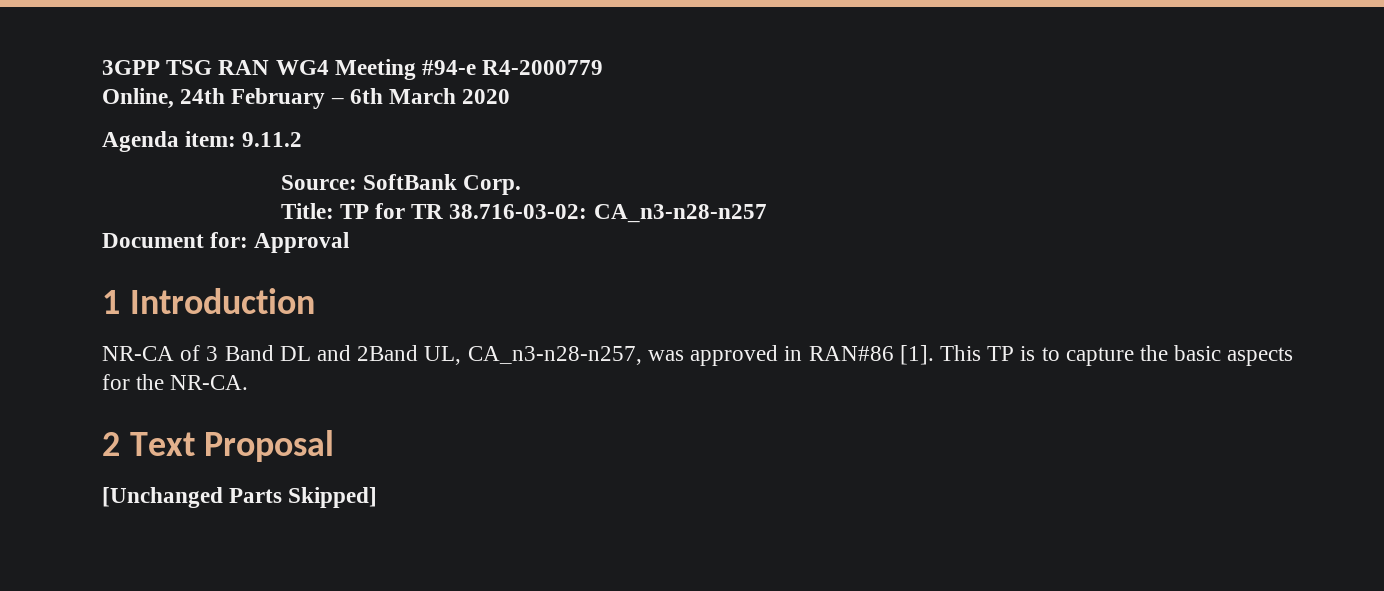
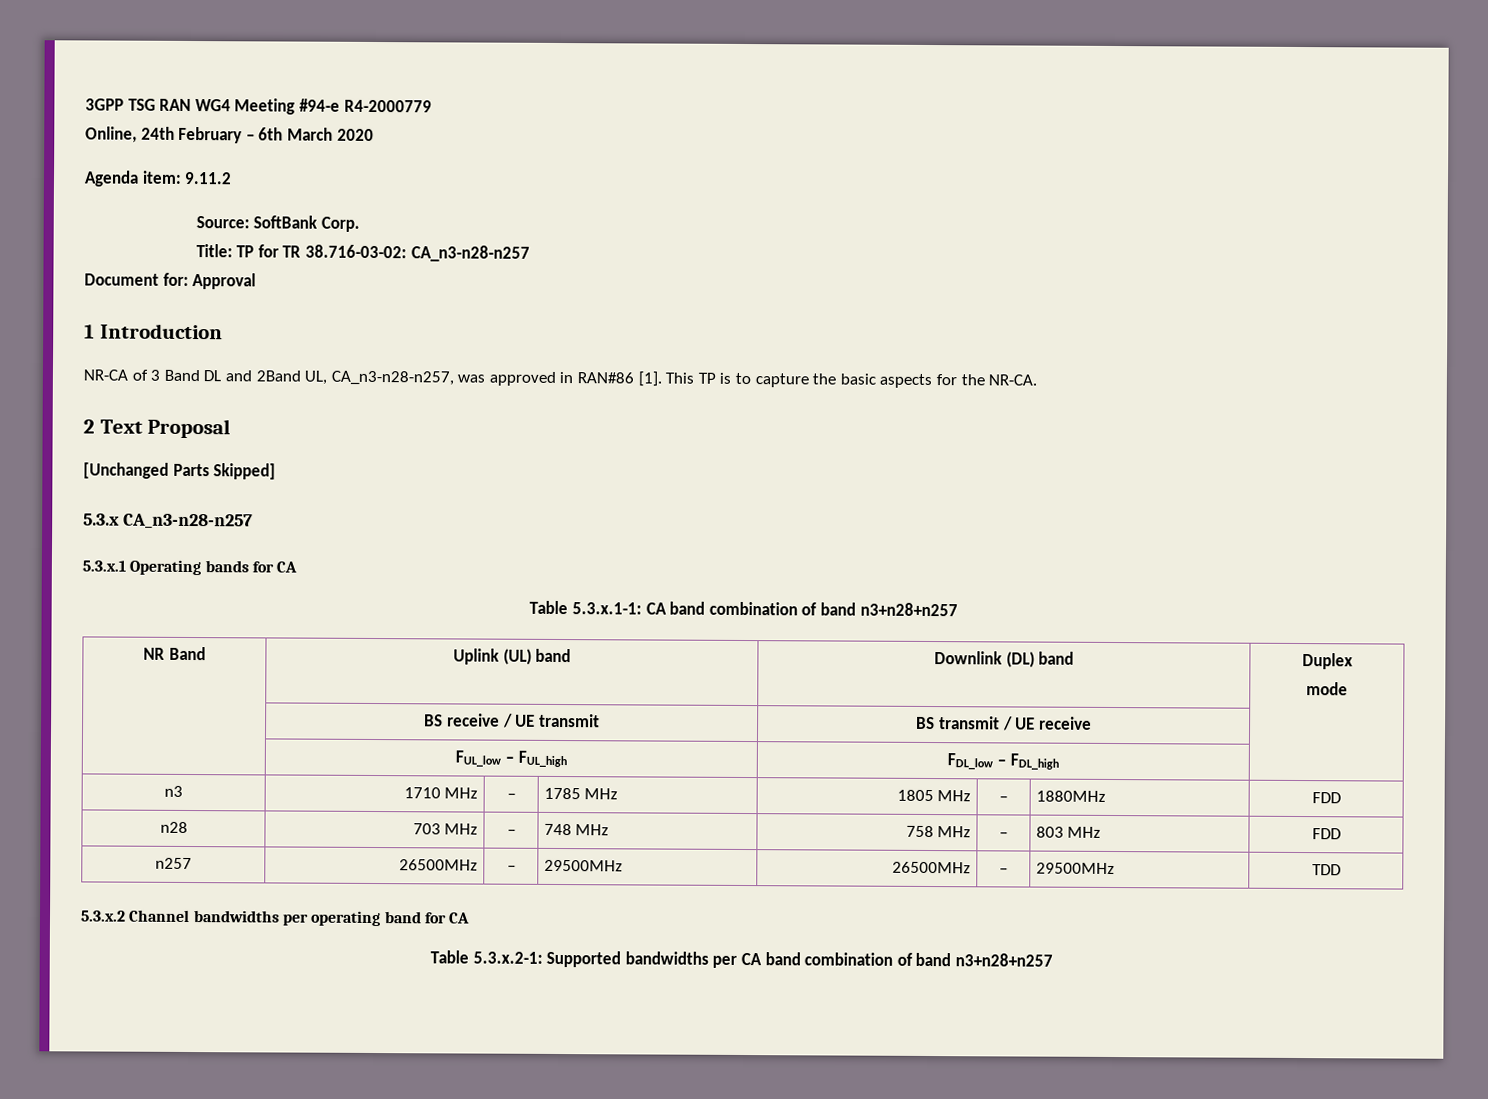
(378, 497) none -> [83,513,253,530] [82,559,298,576] [529,600,958,617] [143,646,206,661] [452,648,572,665] [933,651,1075,668] [1301,653,1353,670] [1306,682,1348,696] [424,713,600,728] [916,716,1092,731] [455,750,567,768] [947,753,1059,770] [164,785,183,797] [403,787,479,799] [506,793,516,799] [543,787,619,800] [896,789,972,802] [999,796,1008,802] [1035,790,1106,802] [1311,792,1341,804] [159,821,188,833] [412,823,479,835] [506,829,516,835] [543,823,610,836] [905,825,972,838] [999,832,1008,838] [1035,826,1102,838] [1311,828,1341,840] [155,857,192,870] [399,859,479,871] [506,865,516,871] [543,859,623,872] [892,861,972,874] [999,868,1008,874] [1035,862,1115,875] [1311,864,1341,876] [80,909,471,927] [430,950,1053,968] // 5.3.x CA_n3-n28-n257 // 5.3.x.1 Operating bands for CA // Table 5.3.x.1-1: CA band combination of band n3+n28+n257 // NR Band | Uplink (UL) band | Downlink (DL) band | Duplex // mode // | BS receive / UE transmit | BS transmit / UE receive | // | FUL_low – FUL_high | FDL_low – FDL_high | // n3 | 1710 MHz | – | 1785 MHz | 1805 MHz | – | 1880MHz | FDD // n28 | 703 MHz | – | 748 MHz | 758 MHz | – | 803 MHz | FDD // n257 | 26500MHz | – | 29500MHz | 26500MHz | – | 29500MHz | TDD // 5.3.x.2 Channel bandwidths per operating band for CA // Table 5.3.x.2-1: Supported bandwidths per CA band combination of band n3+n28+n257

